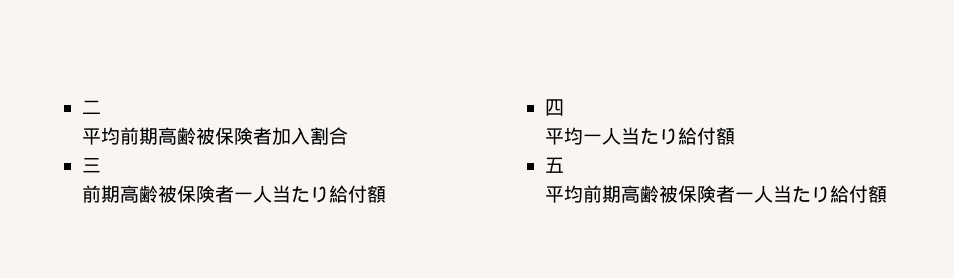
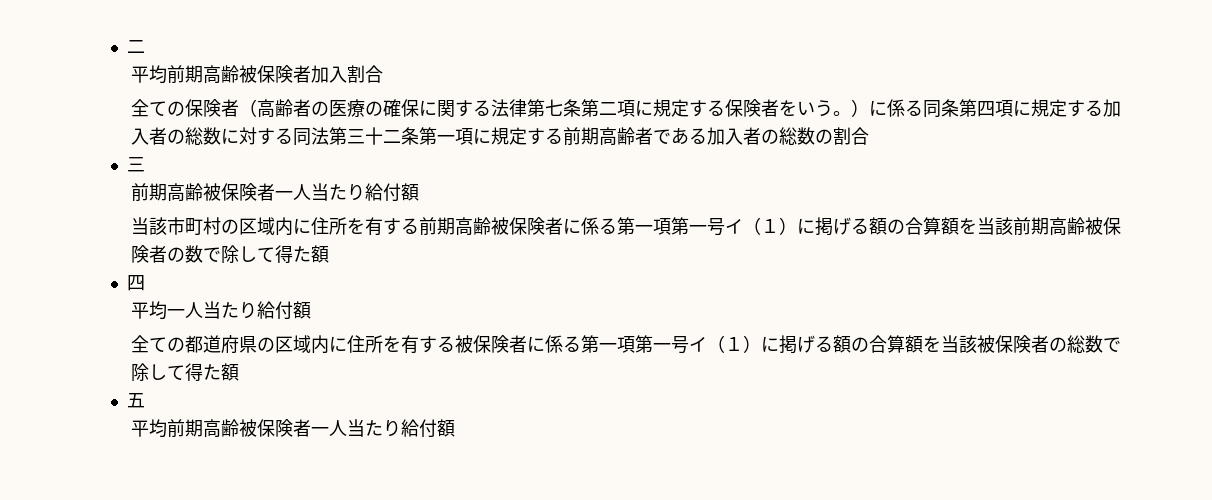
(349, 136) none -> [130,99,1121,118] [130,127,869,146] // 全ての保険者（高齢者の医療の確保に関する法律第七条第二項に規定する保険者をいう。）に係る同条第四項に規定する加入者の総数に対する同法第三十二条第一項に規定する前期高齢者である加入者の総数の割合
(387, 194) none -> [130,217,1121,236] [130,245,329,263] // 当該市町村の区域内に住所を有する前期高齢被保険者に係る第一項第一号イ（１）に掲げる額の合算額を当該前期高齢被保険者の数で除して得た額
(736, 136) none -> [130,335,1121,354] [130,363,239,381] // 全ての都道府県の区域内に住所を有する被保険者に係る第一項第一号イ（１）に掲げる額の合算額を当該被保険者の総数で除して得た額

